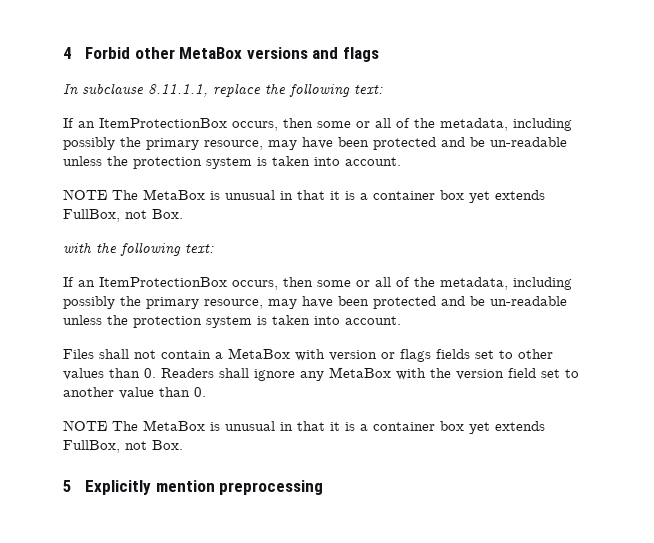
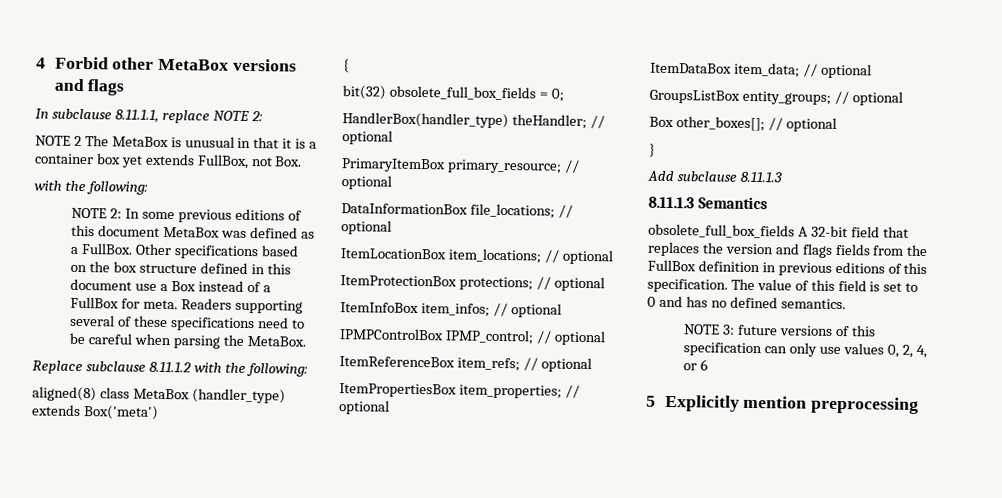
[265,83,383,97] [63,118,572,131] [63,137,567,150] [63,156,401,169] [63,189,107,200] the following text: // If an ItemProtectionBox occurs, then some or all of the metadata, including possibly the primary resource, may have been protected and be un-readable unless the protection system is taken into account. // NOTE -> [212,110,263,122] [35,135,82,147] NOTE 2: // NOTE 2
[120,242,214,256] [63,277,572,290] [63,296,567,309] [63,315,401,328] [63,348,553,362] [63,367,579,381] [63,387,206,399] [63,420,545,434] [63,440,183,453] following text: // If an ItemProtectionBox occurs, then some or all of the metadata, including possibly the primary resource, may have been protected and be un-readable unless the protection system is taken into account. // Files shall not contain a MetaBox with version or flags fields set to other values than 0. Readers shall ignore any MetaBox with the version field set to another value than 0. // NOTE The MetaBox is unusual in that it is a container box yet extends FullBox, not Box. -> [85,181,148,195] [71,207,302,223] [71,224,315,239] [70,243,299,260] [70,261,291,275] [70,278,271,293] [70,296,303,314] [70,314,305,332] [69,332,306,349] [32,360,308,377] [32,386,286,404] [31,404,159,420] [343,59,350,73] [342,85,564,102] [342,112,605,130] [342,130,393,145] [341,158,580,174] [341,175,392,190] [341,203,573,219] [341,220,392,235] [340,248,613,265] [340,275,605,292] [340,302,562,318] [339,328,606,346] [339,356,592,373] [339,383,580,399] [339,400,390,415] [650,62,872,79] [649,89,903,106] [649,116,837,132] [649,143,656,157] [647,170,782,183] [648,196,768,210] [648,223,909,239] [647,241,929,258] [647,259,928,276] [647,278,919,293] [647,295,846,310] [684,324,876,337] [683,342,927,359] [683,359,709,371] following: // NOTE 2: In some previous editions of this document MetaBox was defined as a FullBox. Other specifications based on the box structure defined in this document use a Box instead of a FullBox for meta. Readers supporting several of these specifications need to be careful when parsing the MetaBox. // Replace subclause 8.11.1.2 with the following: // aligned(8) class MetaBox (handler_type) extends Box('meta') // { // bit(32) obsolete_full_box_fields = 0; // HandlerBox(handler_type) theHandler; // optional // PrimaryItemBox primary_resource; // optional // DataInformationBox file_locations; // optional // ItemLocationBox item_locations; // optional // ItemProtectionBox protections; // optional // ItemInfoBox item_infos; // optional // IPMPControlBox IPMP_control; // optional // ItemReferenceBox item_refs; // optional // ItemPropertiesBox item_properties; // optional // ItemDataBox item_data; // optional // GroupsListBox entity_groups; // optional // Box other_boxes[]; // optional // } // Add subclause 8.11.1.3 // 8.11.1.3 Semantics // obsolete_full_box_fields A 32-bit field that replaces the version and flags fields from the FullBox definition in previous editions of this specification. The value of this field is set to 0 and has no defined semantics. // NOTE 3: future versions of this specification can only use values 0, 2, 4, or 6

